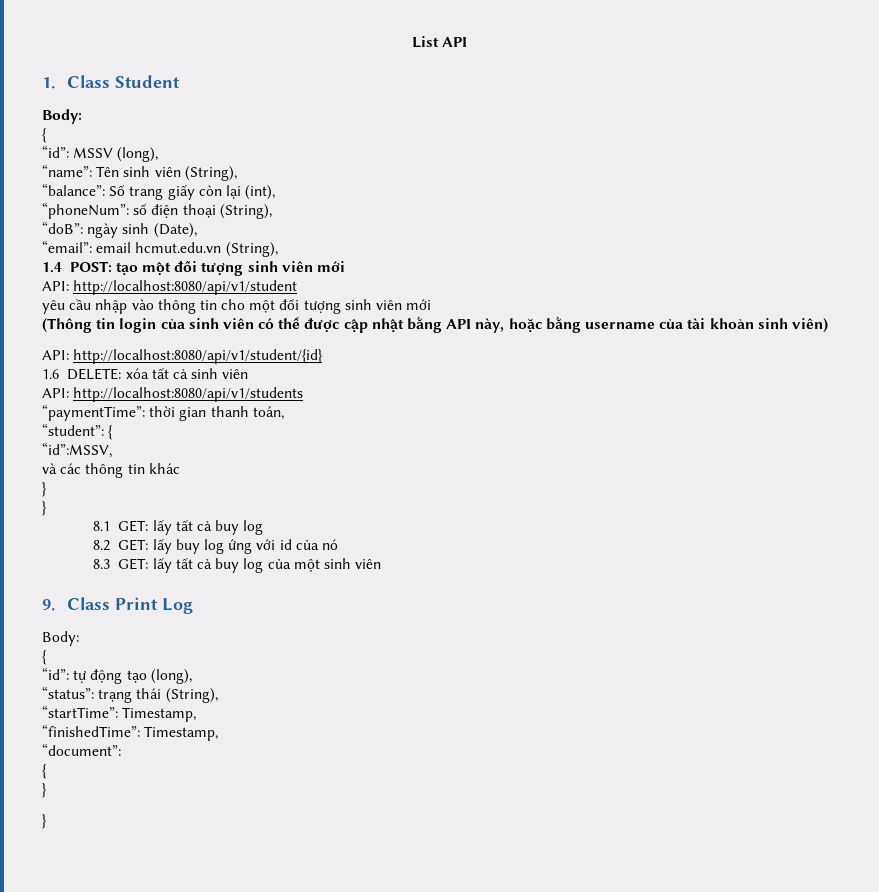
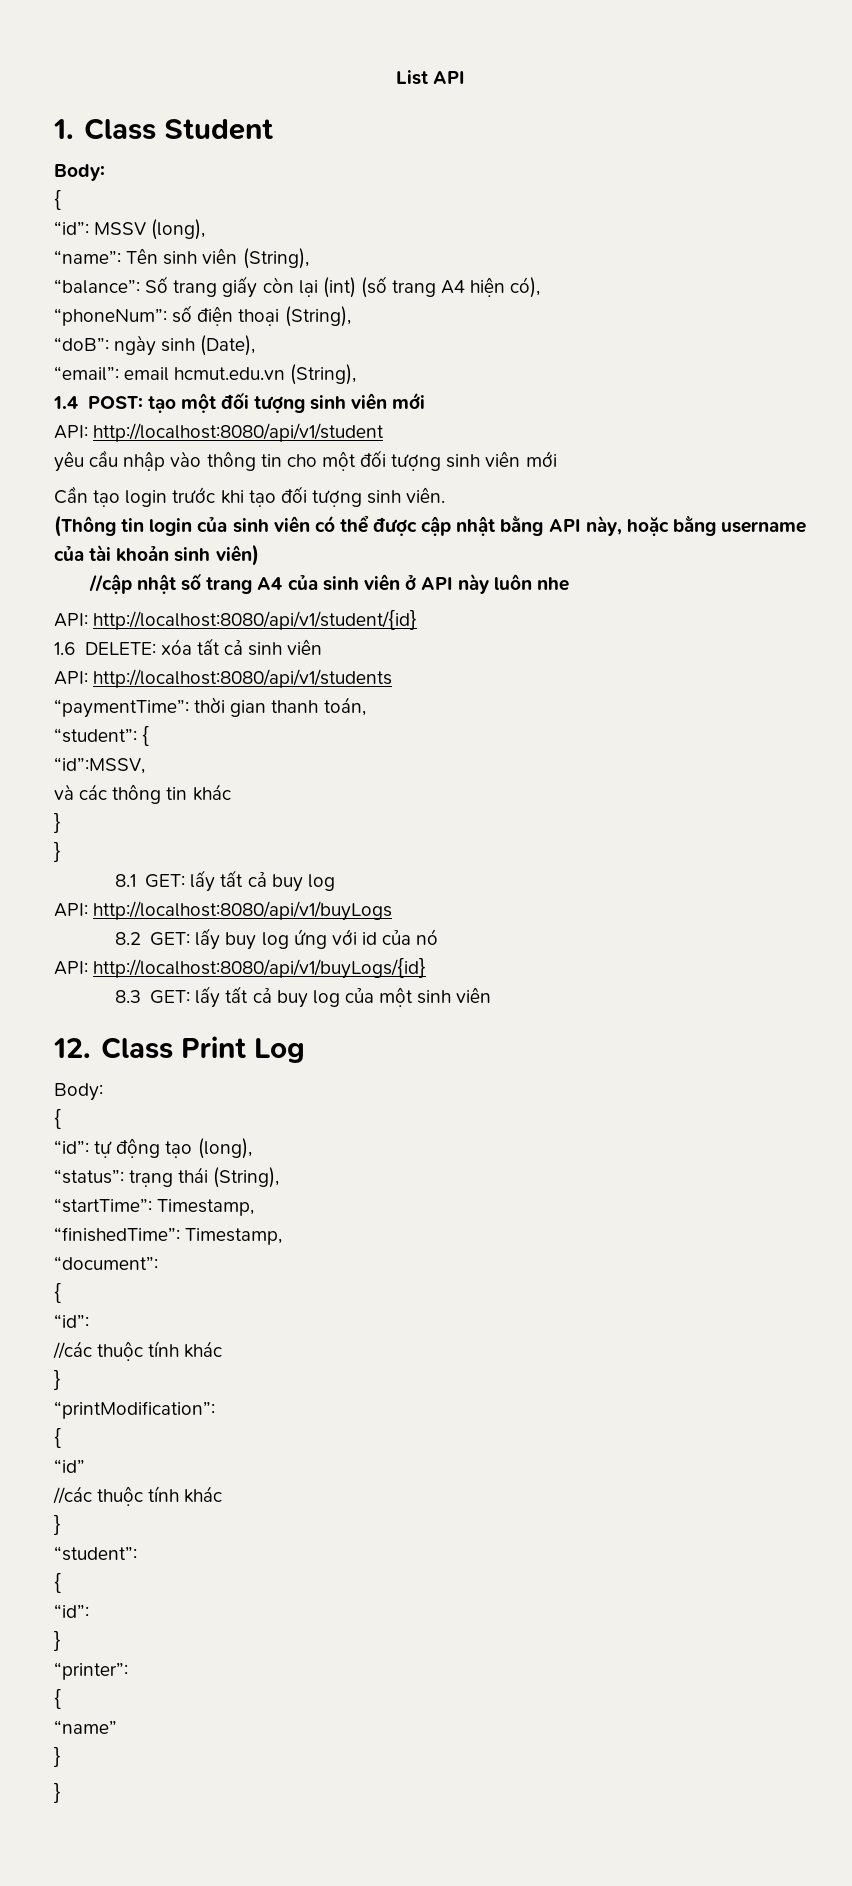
[245,185,276,200] (int), -> [322,276,541,298] (int) (số trang A4 hiện có),
(432, 304) none -> [54,486,446,507] // Cần tạo login trước khi tạo đối tượng sinh viên.
(828, 325) none -> [88,573,570,594] // //cập nhật số trang A4 của sinh viên ở API này luôn nhe
(264, 527) none -> [54,901,393,921] // API: http://localhost:8080/api/v1/buyLogs
(338, 544) none -> [54,958,427,979] // API: http://localhost:8080/api/v1/buyLogs/{id}
[42,599,55,611] 9. -> [53,1038,91,1058] 12.
(47, 771) none -> [54,1314,89,1328] [53,1341,223,1361] [54,1370,61,1390] [54,1401,215,1419] [54,1428,61,1448] [54,1459,85,1473] [53,1486,223,1506] [54,1515,61,1535] [54,1546,137,1561] [54,1573,61,1593] [54,1604,89,1618] [54,1631,61,1651] [54,1662,128,1680] [54,1689,61,1709] [54,1720,117,1734] // “id”: // //các thuộc tính khác // } // “printModification”: // { // “id” // //các thuộc tính khác // } // “student”: // { // “id”: // } // “printer”: // { // “name”

